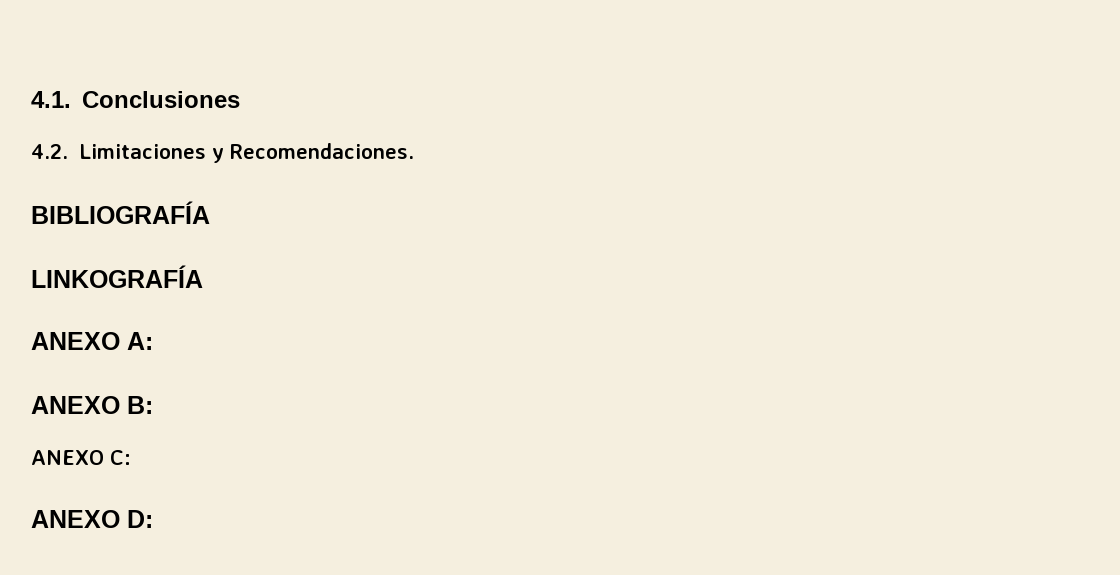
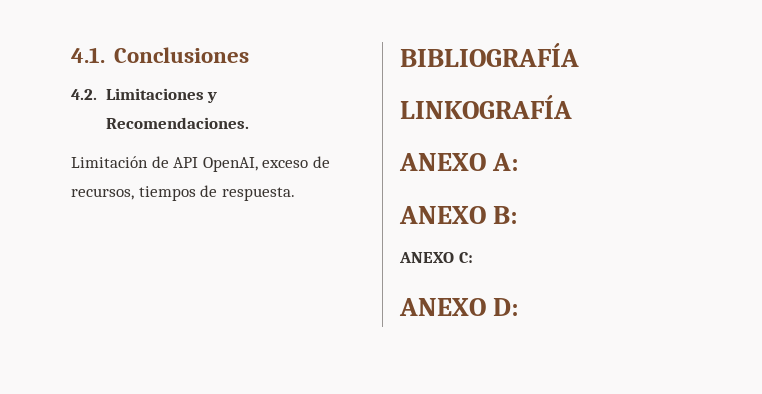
(414, 151) none -> [71,156,330,172] [71,185,295,201] // Limitación de API OpenAI, exceso de recursos, tiempos de respuesta.

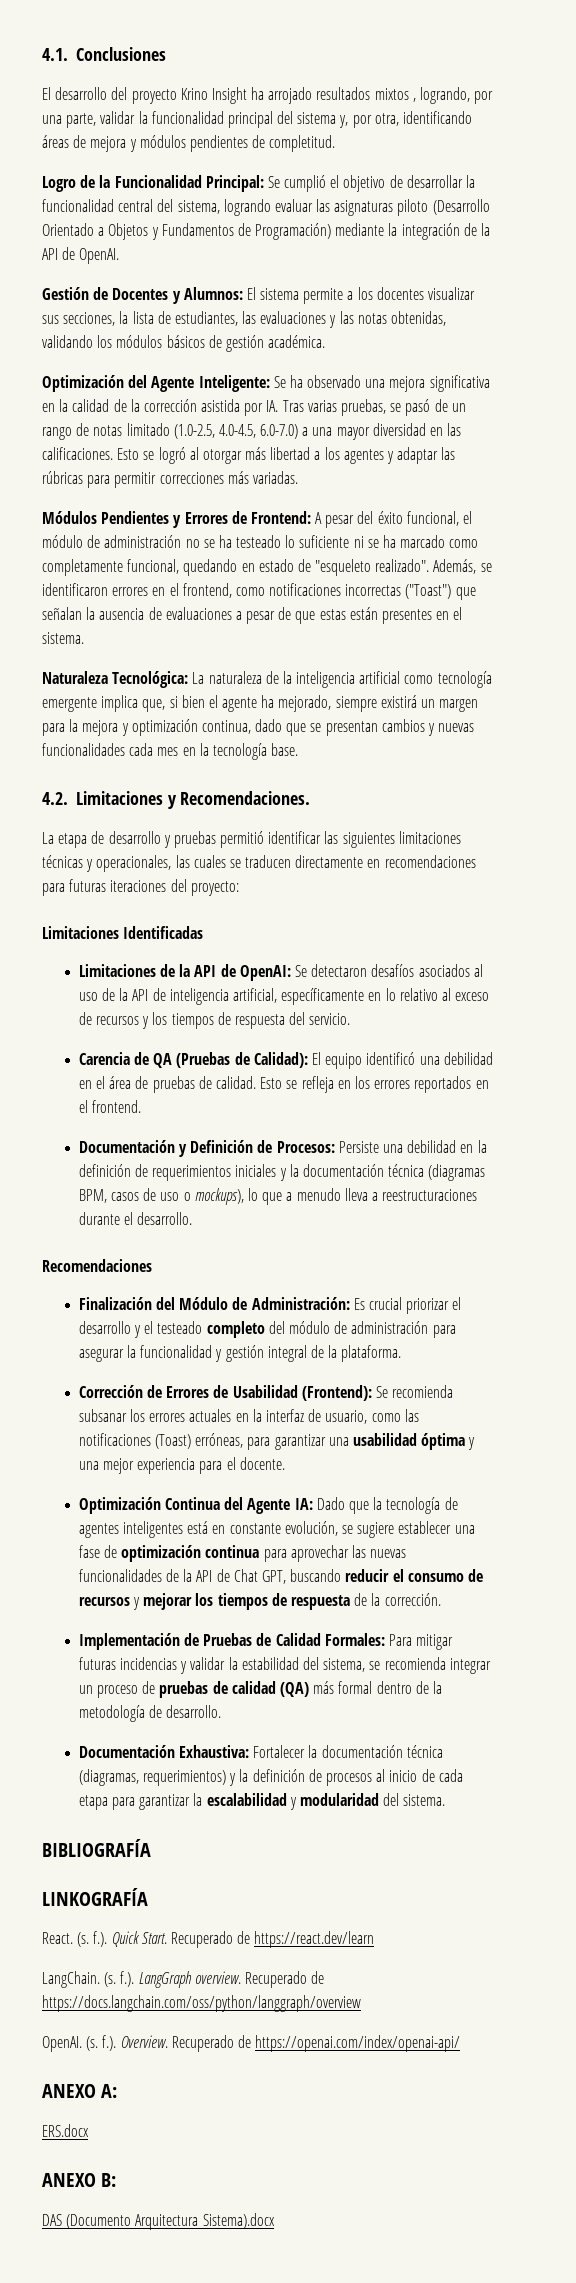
[71,88,218,103] [105,117,249,129] [71,156,330,172] [71,185,295,201] [400,43,579,67] [400,95,572,119] 4.2. Limitaciones y Recomendaciones. // Limitación de API OpenAI, exceso de recursos, tiempos de respuesta. // BIBLIOGRAFÍA // LINKOGRAFÍA -> [42,87,494,104] [42,111,473,128] [42,135,336,152] [42,175,476,192] [42,199,490,216] [42,223,491,240] [42,247,120,264] [42,287,476,304] [42,311,447,328] [42,335,326,352] [42,375,490,392] [42,399,466,416] [42,423,462,440] [42,447,456,464] [42,471,298,488] [42,511,473,528] [42,535,479,548] [42,559,492,576] [42,583,476,600] [42,607,463,624] [42,632,84,644] [42,671,492,688] [42,695,479,712] [42,719,475,736] [42,743,299,760] [42,791,311,809] [42,831,461,848] [42,855,476,872] [42,879,239,896] [42,926,204,939] [78,964,483,981] [78,988,490,1005] [78,1012,351,1029] [78,1052,493,1069] [78,1076,489,1093] [78,1100,142,1113] [78,1140,487,1157] [78,1164,486,1181] [78,1188,478,1205] [78,1212,193,1225] [42,1259,152,1272] [78,1297,462,1314] [78,1321,456,1338] [78,1345,402,1362] [78,1385,454,1401] [78,1409,419,1424] [78,1433,476,1450] [78,1457,285,1474] [78,1497,458,1514] [78,1521,475,1538] [78,1545,407,1562] [78,1569,483,1584] [78,1593,441,1610] [78,1633,454,1650] [78,1657,491,1674] [78,1681,442,1698] [78,1705,222,1722] [78,1745,443,1758] [78,1769,463,1786] [78,1793,446,1810] [42,1839,151,1857] [42,1888,148,1906] [42,1931,375,1948] [42,1971,325,1988] [42,1995,361,2012] [42,2035,461,2052] El desarrollo del proyecto Krino Insight ha arrojado resultados mixtos , logrando, por una parte, validar la funcionalidad principal del sistema y, por otra, identificando áreas de mejora y módulos pendientes de completitud. // Logro de la Funcionalidad Principal: Se cumplió el objetivo de desarrollar la funcionalidad central del sistema, logrando evaluar las asignaturas piloto (Desarrollo Orientado a Objetos y Fundamentos de Programación) mediante la integración de la API de OpenAI. // Gestión de Docentes y Alumnos: El sistema permite a los docentes visualizar sus secciones, la lista de estudiantes, las evaluaciones y las notas obtenidas, validando los módulos básicos de gestión académica. // Optimización del Agente Inteligente: Se ha observado una mejora significativa en la calidad de la corrección asistida por IA. Tras varias pruebas, se pasó de un rango de notas limitado (1.0-2.5, 4.0-4.5, 6.0-7.0) a una mayor diversidad en las calificaciones. Esto se logró al otorgar más libertad a los agentes y adaptar las rúbricas para permitir correcciones más variadas. // Módulos Pendientes y Errores de Frontend: A pesar del éxito funcional, el módulo de administración no se ha testeado lo suficiente ni se ha marcado como completamente funcional, quedando en estado de "esqueleto realizado". Además, se identificaron errores en el frontend, como notificaciones incorrectas ("Toast") que señalan la ausencia de evaluaciones a pesar de que estas están presentes en el sistema. // Naturaleza Tecnológica: La naturaleza de la inteligencia artificial como tecnología emergente implica que, si bien el agente ha mejorado, siempre existirá un margen para la mejora y optimización continua, dado que se presentan cambios y nuevas funcionalidades cada mes en la tecnología base. // 4.2. Limitaciones y Recomendaciones. // La etapa de desarrollo y pruebas permitió identificar las siguientes limitaciones técnicas y operacionales, las cuales se traducen directamente en recomendaciones para futuras iteraciones del proyecto: // Limitaciones Identificadas // Limitaciones de la API de OpenAI: Se detectaron desafíos asociados al uso de la API de inteligencia artificial, específicamente en lo relativo al exceso de recursos y los tiempos de respuesta del servicio. // Carencia de QA (Pruebas de Calidad): El equipo identificó una debilidad en el área de pruebas de calidad. Esto se refleja en los errores reportados en el frontend. // Documentación y Definición de Procesos: Persiste una debilidad en la definición de requerimientos iniciales y la documentación técnica (diagramas BPM, casos de uso o mockups), lo que a menudo lleva a reestructuraciones durante el desarrollo. // Recomendaciones // Finalización del Módulo de Administración: Es crucial priorizar el desarrollo y el testeado completo del módulo de administración para asegurar la funcionalidad y gestión integral de la plataforma. // Corrección de Errores de Usabilidad (Frontend): Se recomienda subsanar los errores actuales en la interfaz de usuario, como las notificaciones (Toast) erróneas, para garantizar una usabilidad óptima y una mejor experiencia para el docente. // Optimización Continua del Agente IA: Dado que la tecnología de agentes inteligentes está en constante evolución, se sugiere establecer una fase de optimización continua para aprovechar las nuevas funcionalidades de la API de Chat GPT, buscando reducir el consumo de recursos y mejorar los tiempos de respuesta de la corrección. // Implementación de Pruebas de Calidad Formales: Para mitigar futuras incidencias y validar la estabilidad del sistema, se recomienda integrar un proceso de pruebas de calidad (QA) más formal dentro de la metodología de desarrollo. // Documentación Exhaustiva: Fortalecer la documentación técnica (diagramas, requerimientos) y la definición de procesos al inicio de cada etapa para garantizar la escalabilidad y modularidad del sistema. // BIBLIOGRAFÍA // LINKOGRAFÍA // React. (s. f.). Quick Start. Recuperado de https://react.dev/learn // LangChain. (s. f.). LangGraph overview. Recuperado de https://docs.langchain.com/oss/python/langgraph/overview // OpenAI. (s. f.). Overview. Recuperado de https://openai.com/index/openai-api/
(520, 162) none -> [42,2124,89,2137] // ERS.docx
[399,252,473,263] [399,298,520,316] ANEXO C: // ANEXO D: -> [42,2213,275,2230] DAS (Documento Arquitectura Sistema).docx

